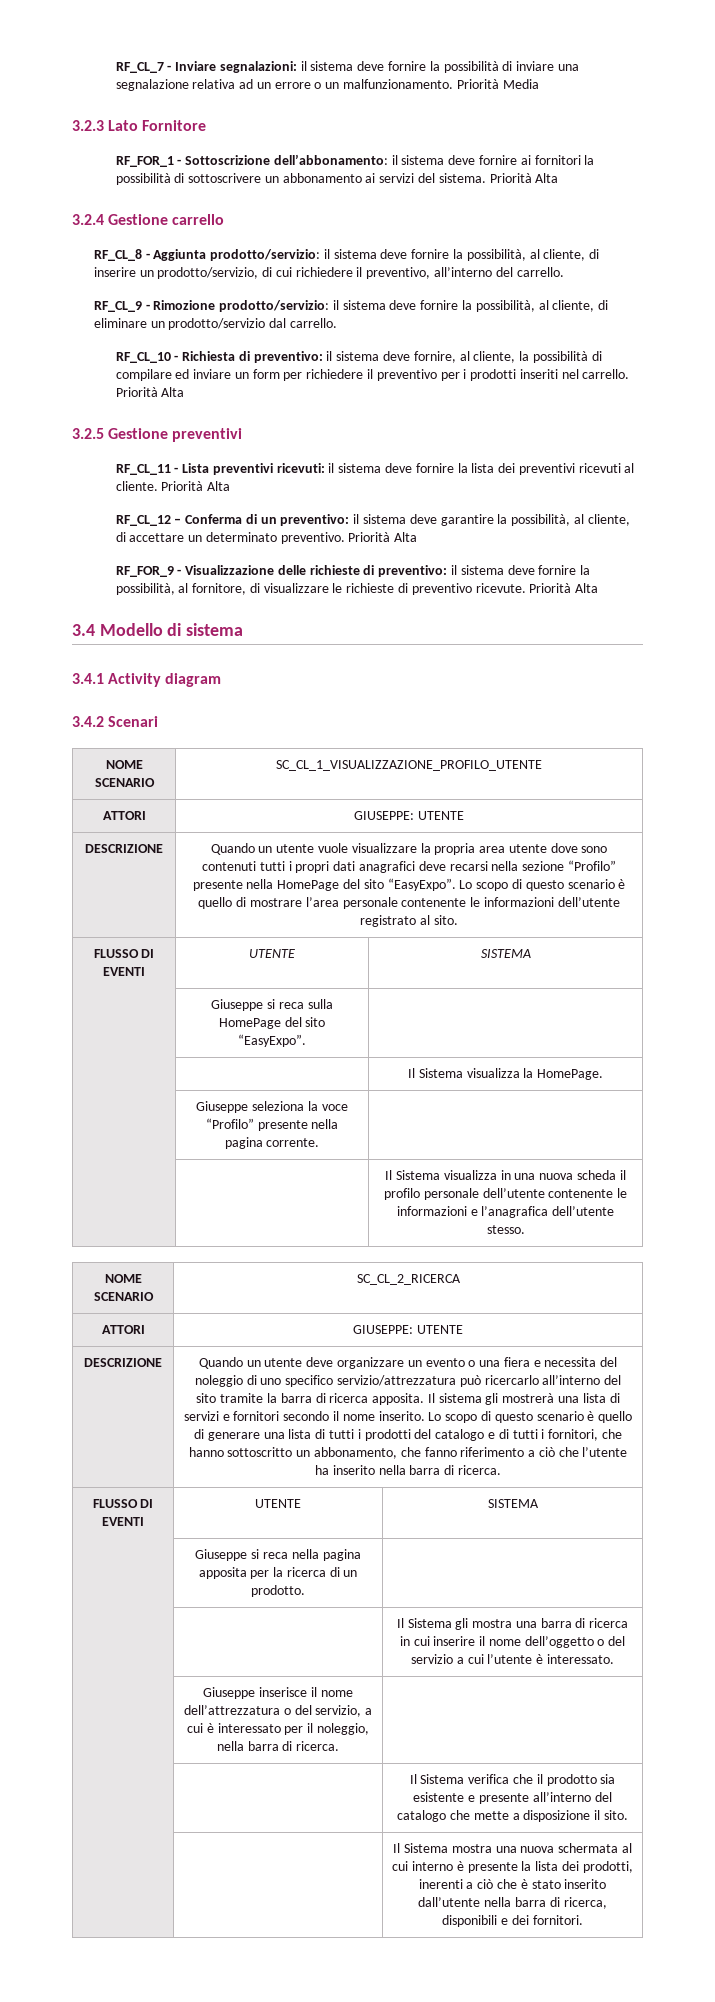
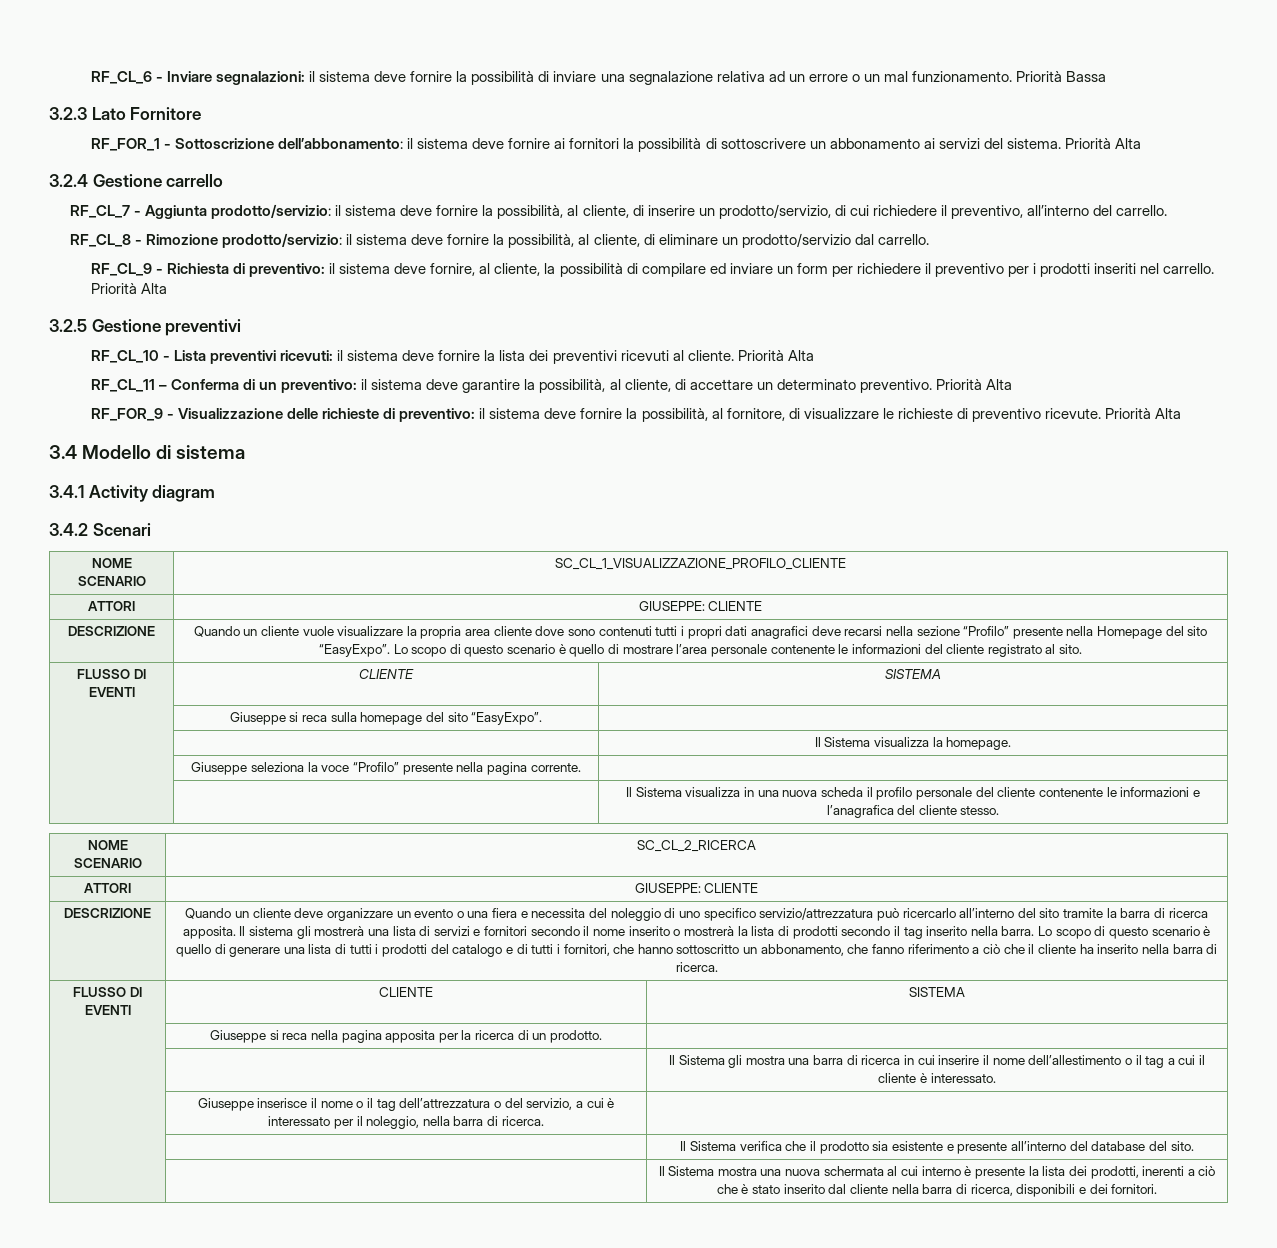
[115,62,164,73] RF_CL_7 -> [90,71,152,84] RF_CL_6
[342,79,539,89] malfunzionamento. Priorità Media -> [883,71,1107,82] mal funzionamento. Priorità Bassa
[93,249,142,261] RF_CL_8 -> [69,205,130,218] RF_CL_7
[93,301,142,312] RF_CL_9 -> [69,234,131,247] RF_CL_8
[115,352,171,363] RF_CL_10 -> [90,263,152,276] RF_CL_9
[115,464,171,475] RF_CL_11 -> [90,350,159,363] RF_CL_10
[115,515,171,526] RF_CL_12 -> [90,379,155,392] RF_CL_11
[276,760,542,771] [102,811,146,820] [354,811,464,820] [85,844,163,853] [210,843,315,855] SC_CL_1_VISUALIZZAZIONE_PROFILO_UTENTE // ATTORI | GIUSEPPE: UTENTE // DESCRIZIONE | Quando un utente -> [555,558,846,570] [88,601,135,611] [638,601,763,611] [68,626,155,636] [193,626,299,637] SC_CL_1_VISUALIZZAZIONE_PROFILO_CLIENTE // ATTORI | GIUSEPPE: CLIENTE // DESCRIZIONE | Quando un cliente
[508,844,547,853] utente -> [493,626,532,636] cliente
[277,880,340,891] HomePage -> [1097,626,1163,639] Homepage
[557,897,620,907] dell’utente -> [924,644,985,654] del cliente
[249,949,295,958] UTENTE -> [359,669,414,679] CLIENTE
[218,1018,281,1029] HomePage -> [360,712,423,725] homepage
[537,1069,604,1080] HomePage. -> [946,737,1012,750] homepage.
[482,1188,545,1198] dell’utente -> [975,787,1036,797] del cliente
[552,1206,615,1216] dell’utente -> [897,805,957,815] del cliente
[416,1325,463,1334] [84,1358,162,1367] [198,1357,303,1369] UTENTE // DESCRIZIONE | Quando un utente -> [704,883,759,893] [64,908,151,918] [185,908,291,919] CLIENTE // DESCRIZIONE | Quando un cliente
[378,1411,425,1421] inserito. -> [628,926,1035,939] inserito o mostrerà la lista di prodotti secondo il tag inserito nella barra.
[582,1447,628,1457] l’utente -> [1028,944,1076,954] il cliente
[255,1499,301,1508] UTENTE -> [379,987,433,997] CLIENTE
[524,1636,626,1648] [411,1654,533,1664] dell’oggetto o del servizio a cui l’utente -> [1028,1055,1206,1068] [878,1073,917,1083] dell’allestimento o il tag a cui il cliente
(353, 1693) none -> [356,1098,396,1111] o il tag
[397,1810,601,1822] catalogo che mette a disposizione il -> [1091,1141,1167,1151] database del
[418,1897,481,1907] dall’utente -> [828,1184,889,1194] dal cliente

